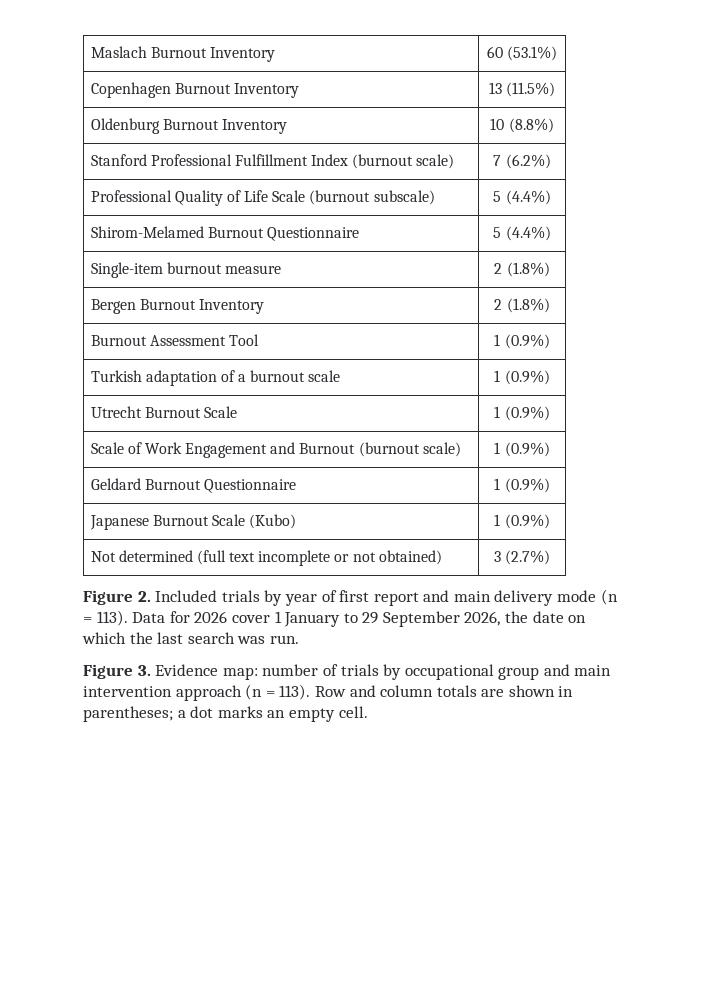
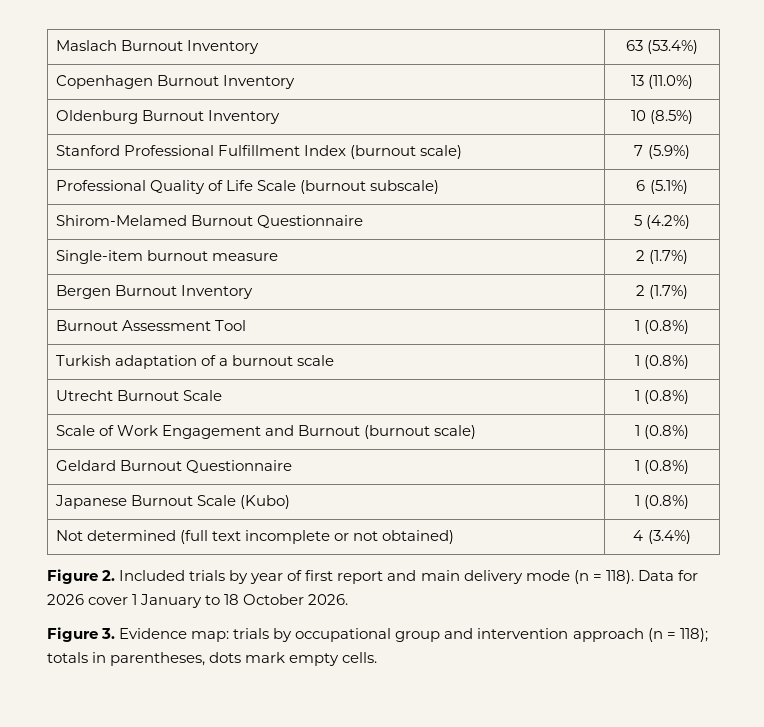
[486,46,558,61] 60 (53.1%) -> [625,40,699,54] 63 (53.4%)
[506,82,556,97] (11.5%) -> [648,75,694,89] (11.0%)
[508,118,554,133] (8.8%) -> [650,110,694,124] (8.5%)
[505,154,551,169] (6.2%) -> [647,145,690,159] (5.9%)
[493,190,551,205] 5 (4.4%) -> [636,180,688,194] 6 (5.1%)
[505,226,551,241] (4.4%) -> [646,215,691,229] (4.2%)
[506,262,550,277] (1.8%) -> [649,250,689,264] (1.7%)
[506,298,550,313] (1.8%) -> [649,285,689,299] (1.7%)
[504,334,550,349] (0.9%) -> [644,320,690,334] (0.8%)
[504,370,550,385] (0.9%) -> [644,355,690,369] (0.8%)
[504,406,550,421] (0.9%) -> [644,390,690,404] (0.8%)
[504,442,550,457] (0.9%) -> [644,425,690,439] (0.8%)
[504,478,550,493] (0.9%) -> [644,460,690,474] (0.8%)
[504,514,550,529] (0.9%) -> [644,495,690,509] (0.8%)
[493,550,551,565] 3 (2.7%) -> [633,530,691,544] 4 (3.4%)
[96,610,128,626] 113). -> [605,570,634,584] 118).
[362,611,587,627] [82,632,299,644] 29 September 2026, the date on which the last search was run. -> [224,594,349,605] 18 October 2026.
[262,664,338,676] number of -> (230, 636) none
[574,665,612,676] main -> (474, 633) none
[279,684,574,700] [83,706,368,722] 113). Row and column totals are shown in parentheses; a dot marks an empty cell. -> [679,628,708,642] [47,652,378,666] 118); totals in parentheses, dots mark empty cells.

